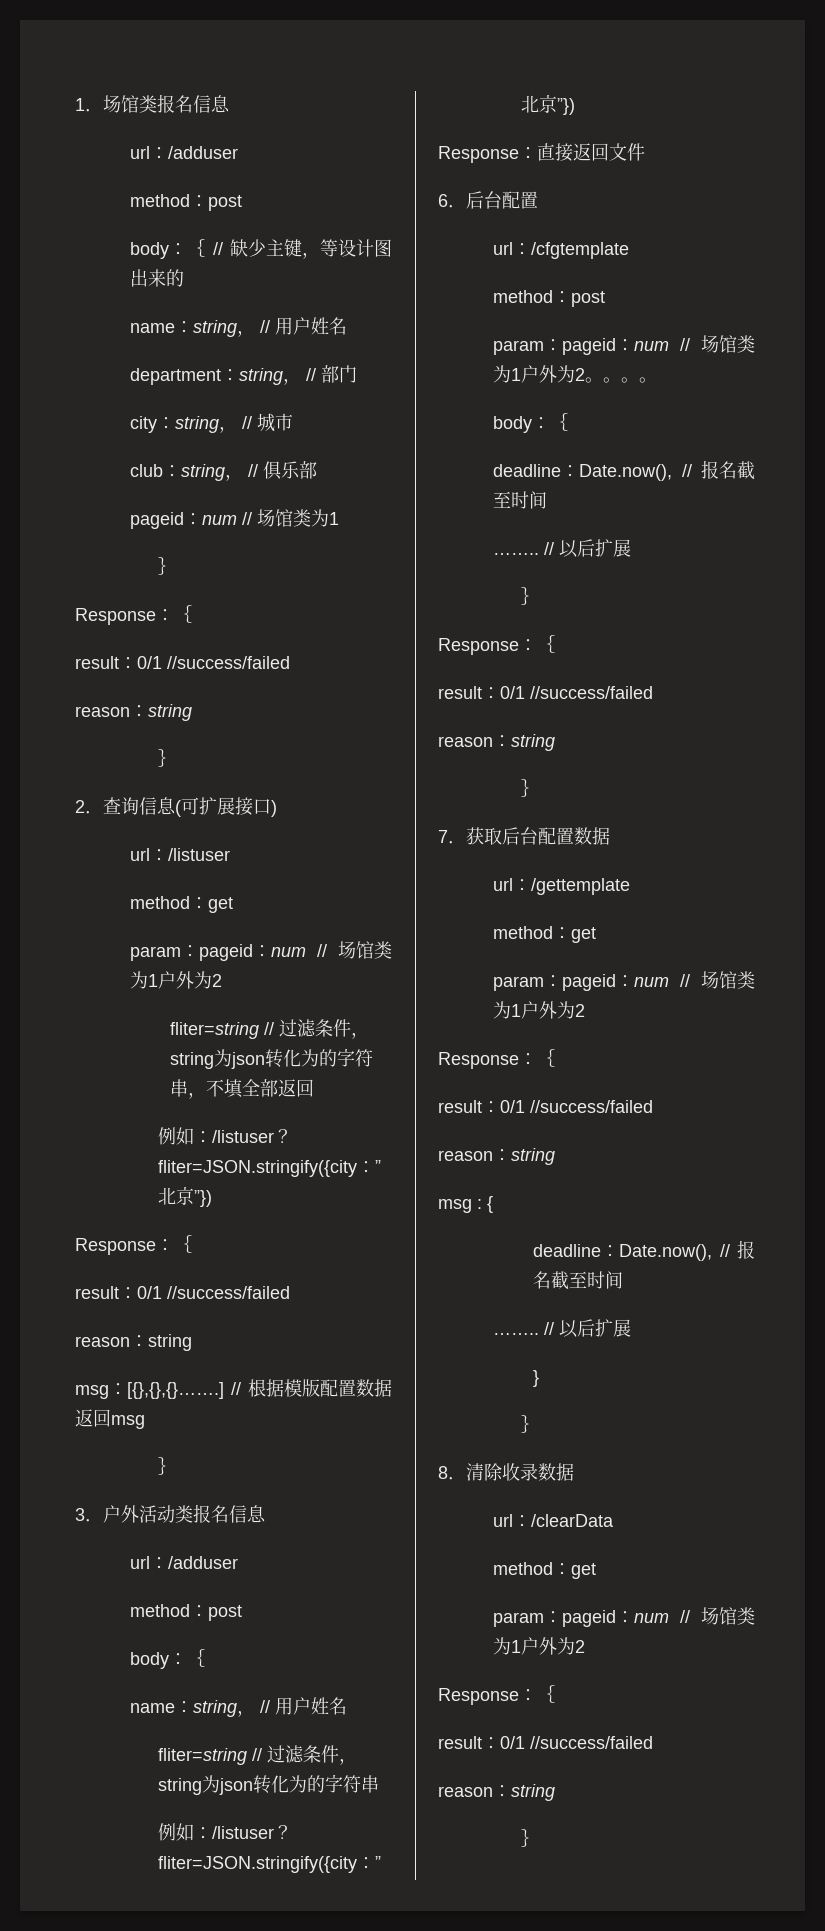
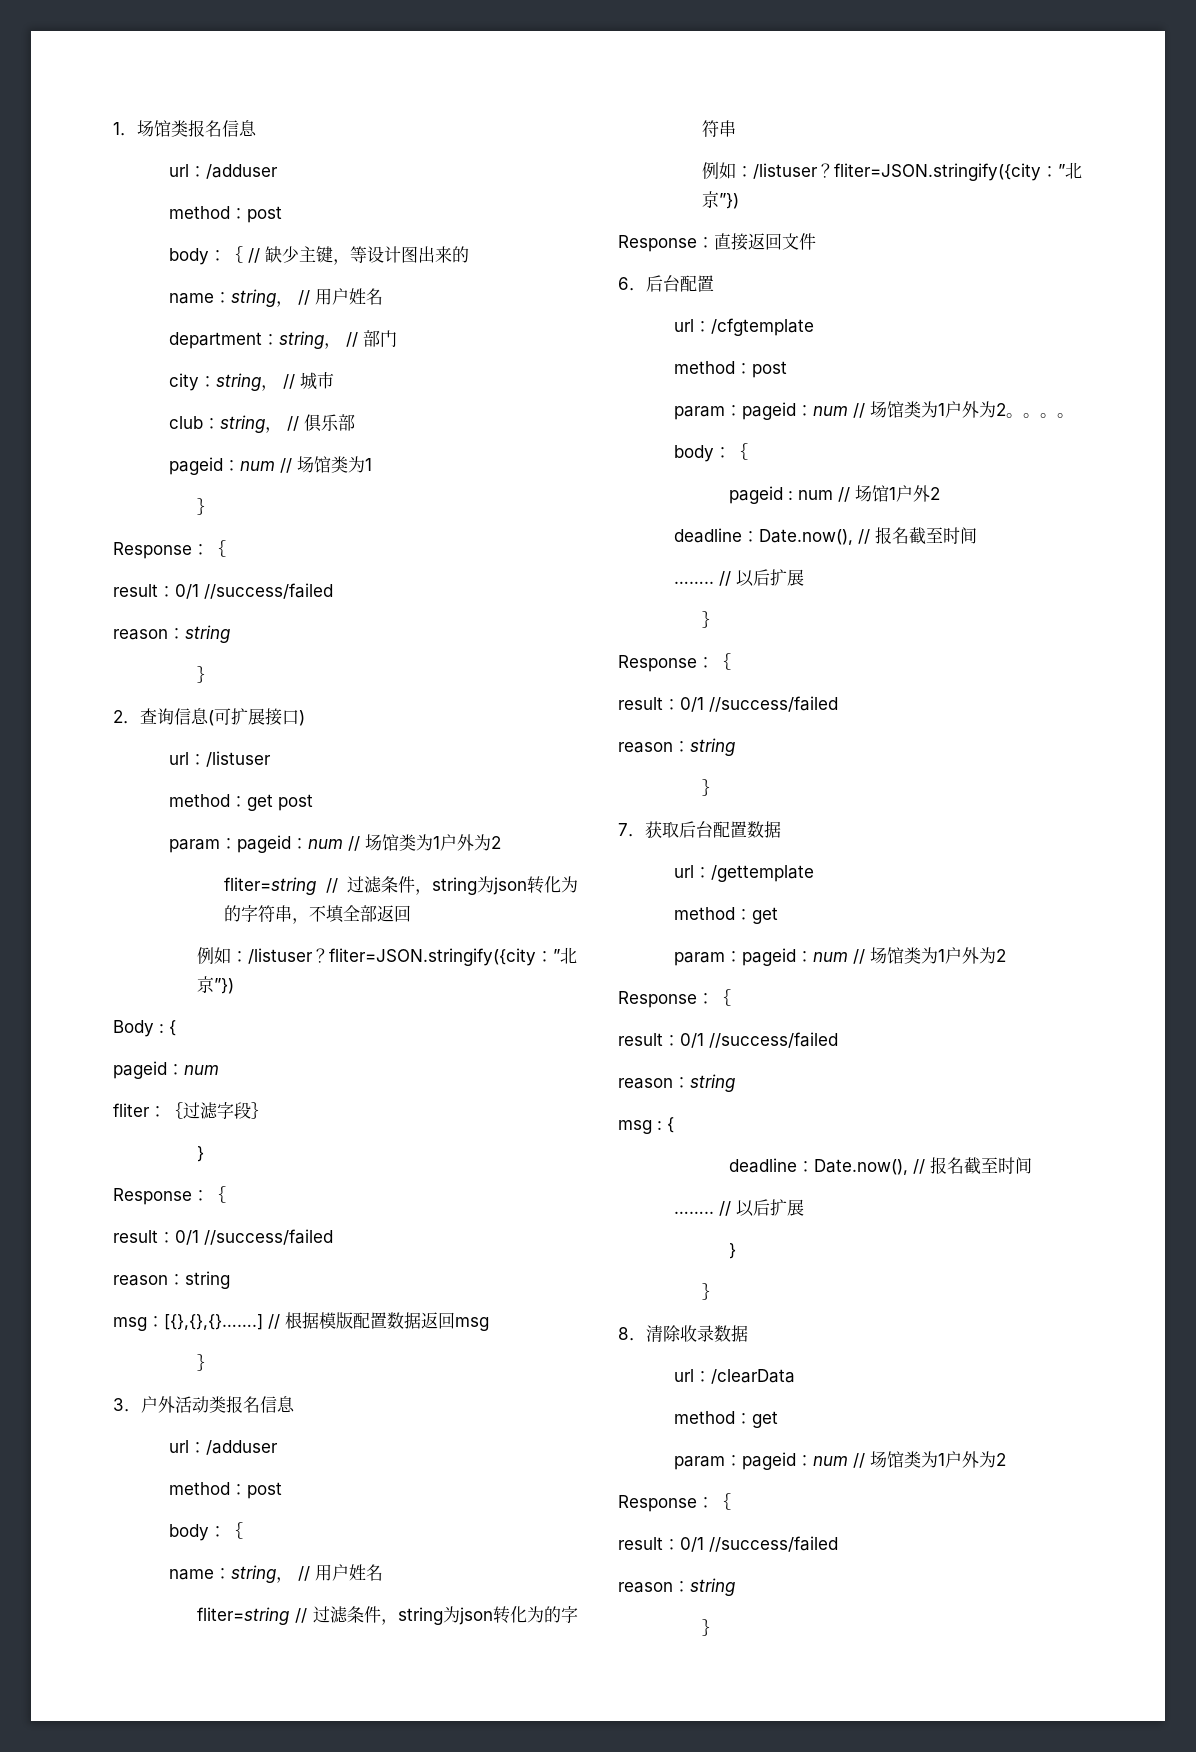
(234, 905) none -> [277,794,313,811] post
(213, 1198) none -> [113,1020,176,1037] [113,1061,219,1079] [113,1102,268,1119] [196,1146,204,1162] // Body : { // pageid：num // fliter：｛过滤字段｝ // }
(569, 422) none -> [729,485,941,504] // pageid : num // 场馆1户外2

